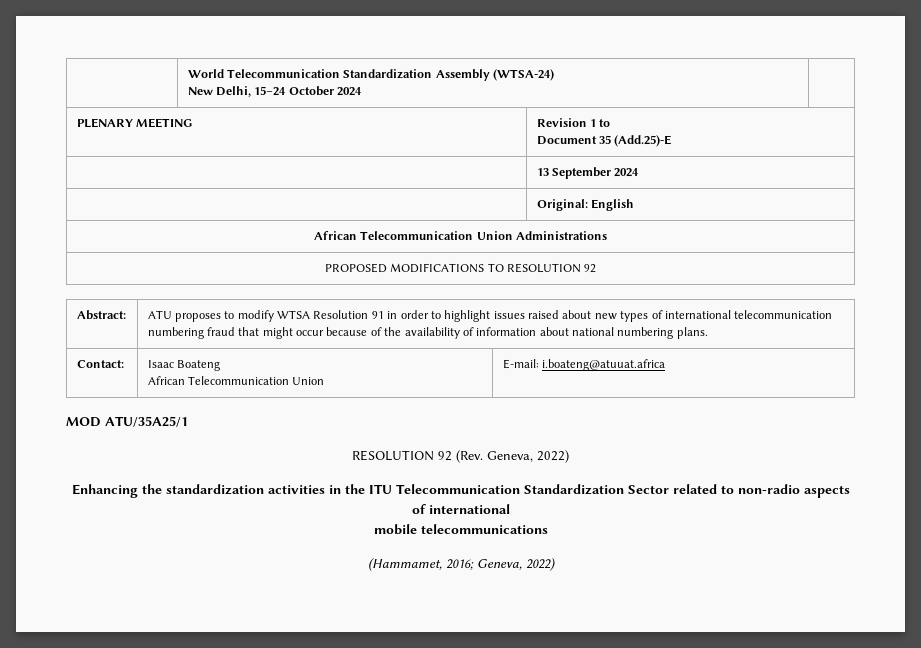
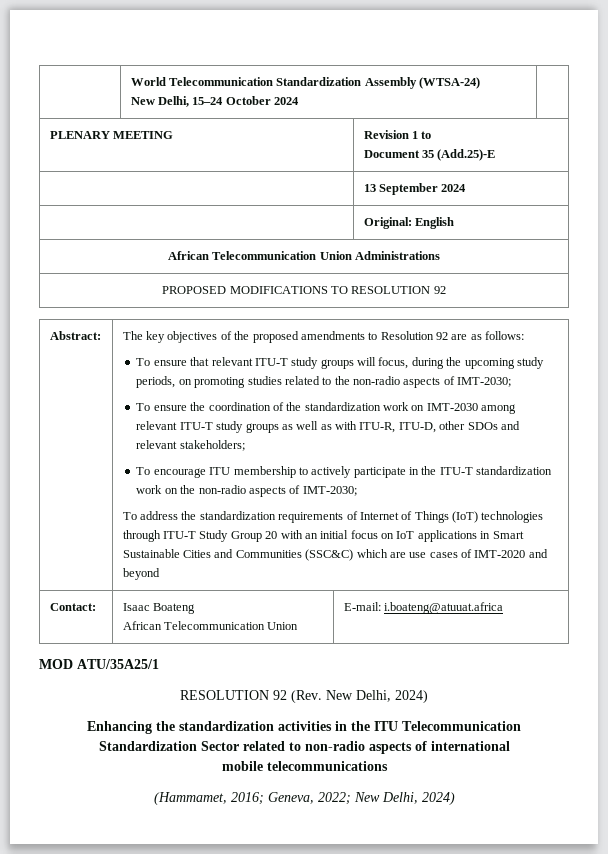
[147,310,833,322] [147,327,708,339] ATU proposes to modify WTSA Resolution 91 in order to highlight issues raised about new types of international telecommunication numbering fraud that might occur because of the availability of information about national numbering plans. -> [122,331,525,343] [136,357,544,369] [136,376,512,388] [136,402,517,414] [136,421,520,433] [136,440,245,451] [136,466,553,478] [136,485,357,497] [122,511,544,523] [122,530,524,542] [122,549,548,561] [122,568,160,580] The key objectives of the proposed amendments to Resolution 92 are as follows: // To ensure that relevant ITU-T study groups will focus, during the upcoming study periods, on promoting studies related to the non-radio aspects of IMT-2030; // To ensure the coordination of the standardization work on IMT-2030 among relevant ITU-T study groups as well as with ITU-R, ITU-D, other SDOs and relevant stakeholders; // To encourage ITU membership to actively participate in the ITU-T standardization work on the non-radio aspects of IMT-2030; // To address the standardization requirements of Internet of Things (IoT) technologies through ITU-T Study Group 20 with an initial focus on IoT applications in Smart Sustainable Cities and Communities (SSC&C) which are use cases of IMT-2020 and beyond
[487,450,569,463] Geneva, 2022) -> [326,690,428,703] New Delhi, 2024)
[525,558,556,571] 2022) -> [317,792,455,805] 2022; New Delhi, 2024)

